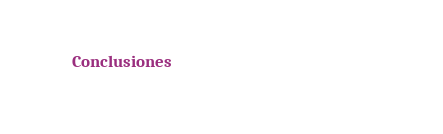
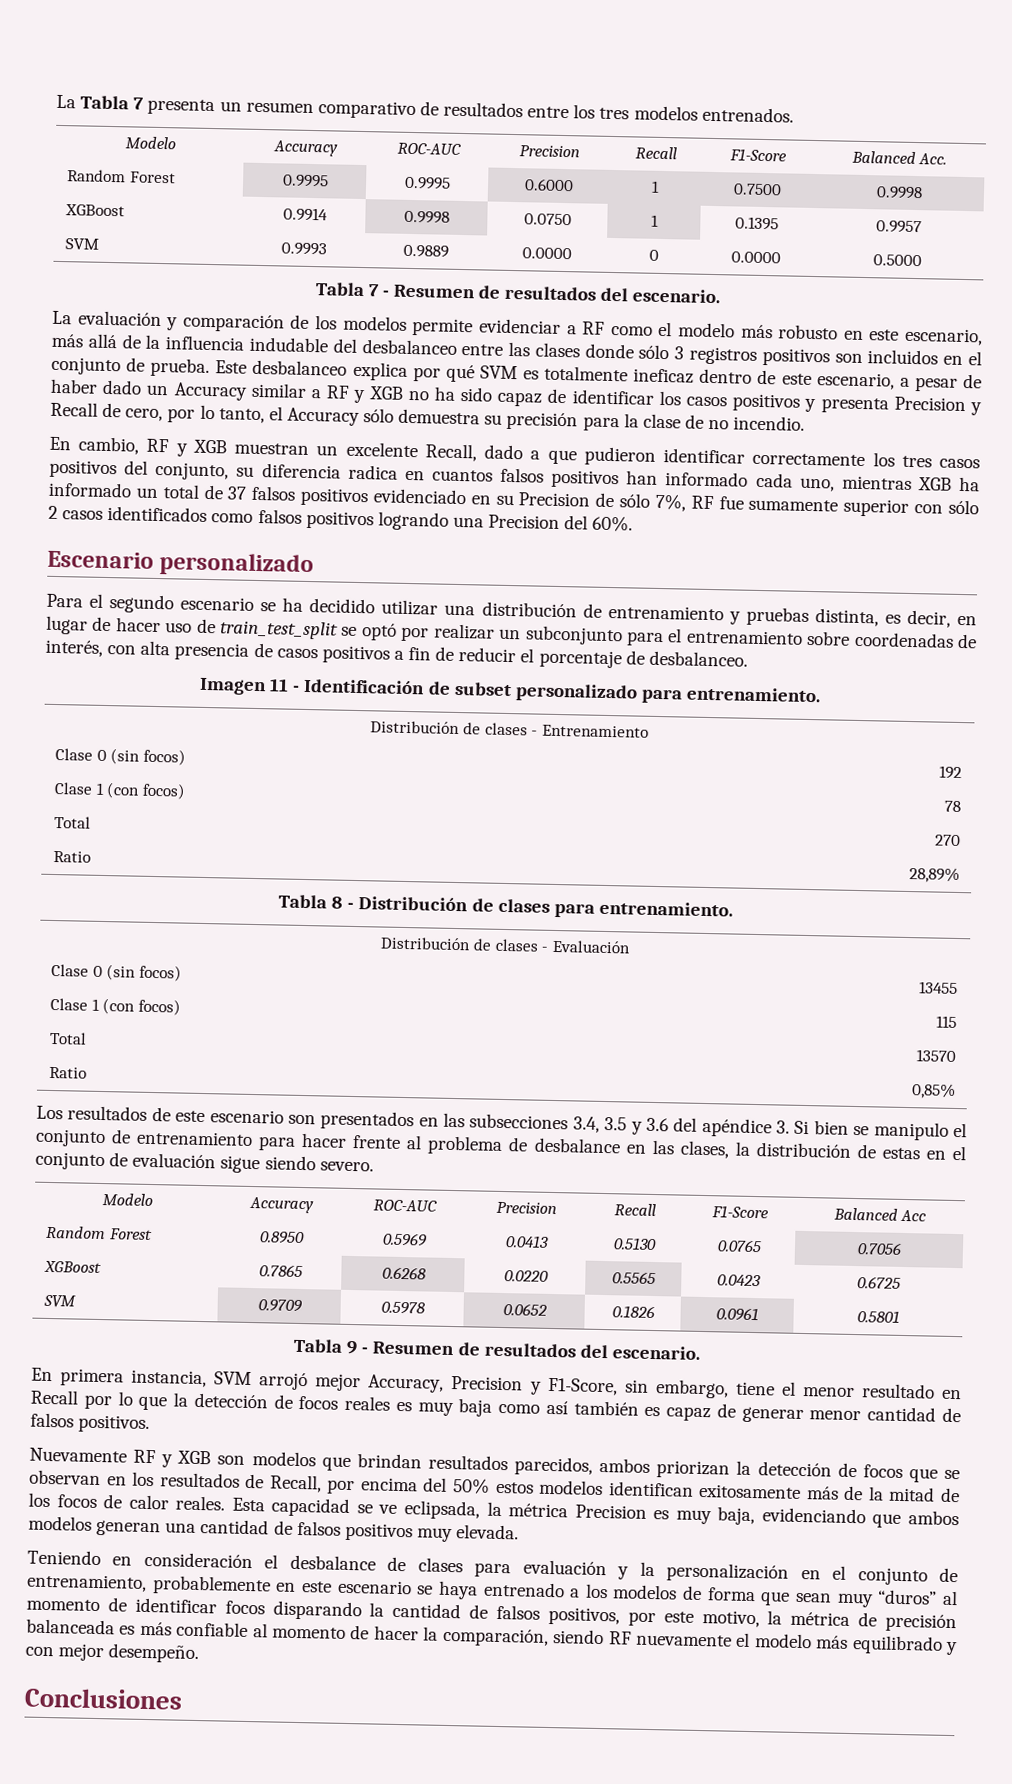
(72, 61) none -> [56,94,794,123] [124,136,176,150] [272,140,338,157] [396,142,461,155] [518,145,580,158] [634,146,677,160] [729,148,787,162] [850,150,948,165] [66,169,176,184] [281,174,329,188] [404,176,451,190] [523,178,574,192] [651,180,660,193] [733,183,782,196] [875,186,923,200] [64,204,125,217] [282,207,328,222] [404,210,450,224] [524,213,572,226] [651,214,659,227] [735,216,779,231] [875,220,922,234] [64,238,99,250] [280,242,327,256] [403,244,449,258] [522,247,572,260] [648,249,659,261] [731,251,781,264] [873,254,922,267] [314,282,722,304] [52,310,983,346] [51,333,982,367] [51,356,982,392] [50,378,982,416] [50,401,806,432] [49,436,981,469] [49,459,980,492] [48,481,980,517] [48,505,634,532] [47,550,315,578] [46,593,977,628] [46,615,977,649] [45,639,748,669] [198,677,822,704] [370,720,649,738] [54,747,186,766] [939,765,963,780] [53,781,186,800] [944,800,962,813] [53,815,91,829] [935,834,962,847] [52,850,91,863] [909,867,961,884] [278,894,733,918] [380,936,631,954] [50,963,182,982] [919,981,959,995] [49,997,181,1016] [936,1015,958,1029] [48,1031,87,1045] [916,1049,957,1063] [48,1066,87,1079] [911,1083,957,1099] [36,1105,968,1141] [35,1128,967,1161] [35,1151,374,1174] [102,1193,153,1207] [248,1196,314,1214] [373,1199,437,1212] [496,1201,557,1215] [614,1203,656,1217] [710,1205,769,1219] [832,1207,927,1222] [45,1225,153,1241] [258,1231,305,1245] [381,1232,427,1247] [504,1235,549,1248] [613,1237,657,1251] [716,1239,762,1253] [857,1242,902,1255] [43,1260,102,1274] [258,1264,303,1278] [381,1266,426,1280] [503,1270,549,1282] [612,1271,656,1285] [717,1274,761,1287] [857,1276,901,1289] [42,1294,76,1308] [257,1299,302,1313] [380,1301,425,1315] [502,1303,547,1316] [611,1305,655,1319] [716,1307,759,1322] [856,1310,900,1323] [293,1338,700,1360] [31,1367,962,1400] [30,1389,962,1424] [30,1412,151,1434] [29,1447,961,1483] [29,1469,960,1503] [28,1492,959,1528] [28,1515,520,1543] [27,1549,959,1586] [27,1573,958,1608] [26,1597,957,1633] [26,1618,958,1656] [25,1643,200,1664] La Tabla 7 presenta un resumen comparativo de resultados entre los tres modelos entrenados. // Modelo | Accuracy | ROC-AUC | Precision | Recall | F1-Score | Balanced Acc. // Random Forest | 0.9995 | 0.9995 | 0.6000 | 1 | 0.7500 | 0.9998 // XGBoost | 0.9914 | 0.9998 | 0.0750 | 1 | 0.1395 | 0.9957 // SVM | 0.9993 | 0.9889 | 0.0000 | 0 | 0.0000 | 0.5000 // Tabla 7 - Resumen de resultados del escenario. // La evaluación y comparación de los modelos permite evidenciar a RF como el modelo más robusto en este escenario, más allá de la influencia indudable del desbalanceo entre las clases donde sólo 3 registros positivos son incluidos en el conjunto de prueba. Este desbalanceo explica por qué SVM es totalmente ineficaz dentro de este escenario, a pesar de haber dado un Accuracy similar a RF y XGB no ha sido capaz de identificar los casos positivos y presenta Precision y Recall de cero, por lo tanto, el Accuracy sólo demuestra su precisión para la clase de no incendio. // En cambio, RF y XGB muestran un excelente Recall, dado a que pudieron identificar correctamente los tres casos positivos del conjunto, su diferencia radica en cuantos falsos positivos han informado cada uno, mientras XGB ha informado un total de 37 falsos positivos evidenciado en su Precision de sólo 7%, RF fue sumamente superior con sólo 2 casos identificados como falsos positivos logrando una Precision del 60%. // Escenario personalizado // Para el segundo escenario se ha decidido utilizar una distribución de entrenamiento y pruebas distinta, es decir, en lugar de hacer uso de train_test_split se optó por realizar un subconjunto para el entrenamiento sobre coordenadas de interés, con alta presencia de casos positivos a fin de reducir el porcentaje de desbalanceo. // Imagen 11 - Identificación de subset personalizado para entrenamiento. // Distribución de clases - Entrenamiento // Clase 0 (sin focos) | 192 // Clase 1 (con focos) | 78 // Total | 270 // Ratio | 28,89% // Tabla 8 - Distribución de clases para entrenamiento. // Distribución de clases - Evaluación // Clase 0 (sin focos) | 13455 // Clase 1 (con focos) | 115 // Total | 13570 // Ratio | 0,85% // Los resultados de este escenario son presentados en las subsecciones 3.4, 3.5 y 3.6 del apéndice 3. Si bien se manipulo el conjunto de entrenamiento para hacer frente al problema de desbalance en las clases, la distribución de estas en el conjunto de evaluación sigue siendo severo. // Modelo | Accuracy | ROC-AUC | Precision | Recall | F1-Score | Balanced Acc // Random Forest | 0.8950 | 0.5969 | 0.0413 | 0.5130 | 0.0765 | 0.7056 // XGBoost | 0.7865 | 0.6268 | 0.0220 | 0.5565 | 0.0423 | 0.6725 // SVM | 0.9709 | 0.5978 | 0.0652 | 0.1826 | 0.0961 | 0.5801 // Tabla 9 - Resumen de resultados del escenario. // En primera instancia, SVM arrojó mejor Accuracy, Precision y F1-Score, sin embargo, tiene el menor resultado en Recall por lo que la detección de focos reales es muy baja como así también es capaz de generar menor cantidad de falsos positivos. // Nuevamente RF y XGB son modelos que brindan resultados parecidos, ambos priorizan la detección de focos que se observan en los resultados de Recall, por encima del 50% estos modelos identifican exitosamente más de la mitad de los focos de calor reales. Esta capacidad se ve eclipsada, la métrica Precision es muy baja, evidenciando que ambos modelos generan una cantidad de falsos positivos muy elevada. // Teniendo en consideración el desbalance de clases para evaluación y la personalización en el conjunto de entrenamiento, probablemente en este escenario se haya entrenado a los modelos de forma que sean muy “duros” al momento de identificar focos disparando la cantidad de falsos positivos, por este motivo, la métrica de precisión balanceada es más confiable al momento de hacer la comparación, siendo RF nuevamente el modelo más equilibrado y con mejor desempeño. //

